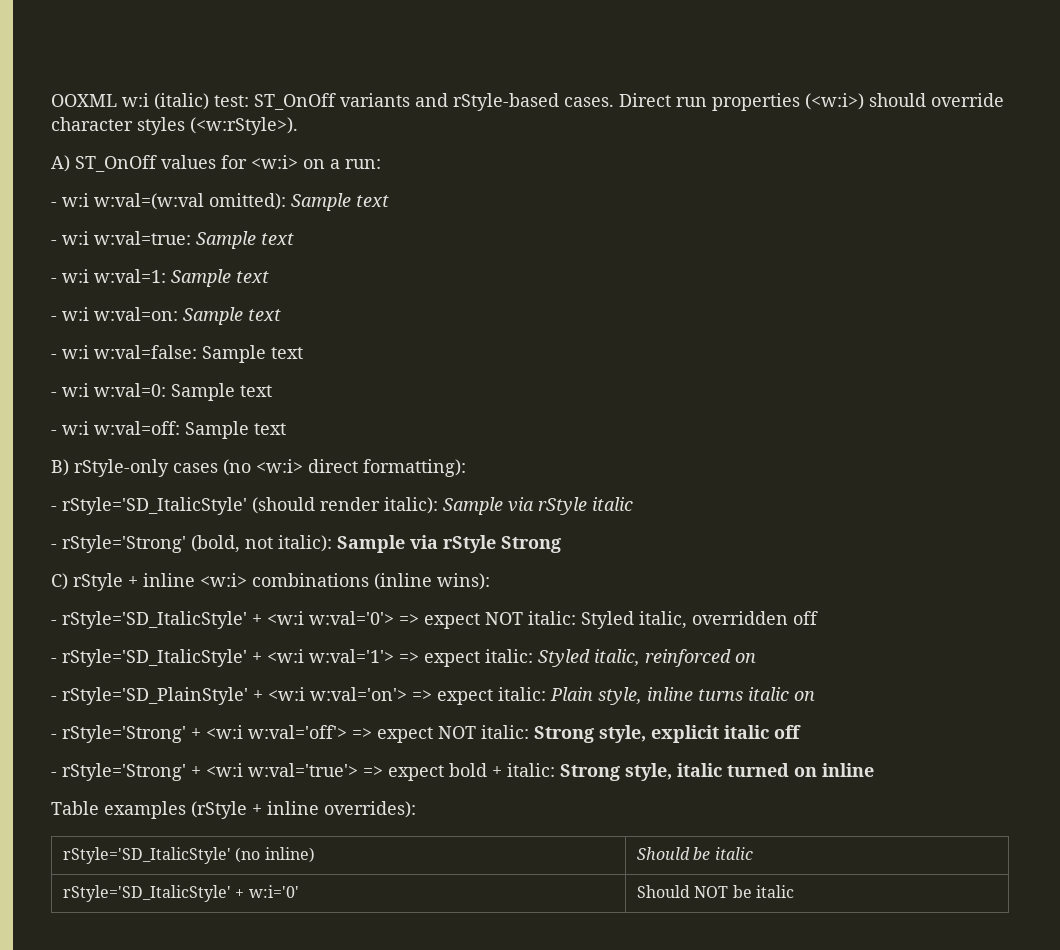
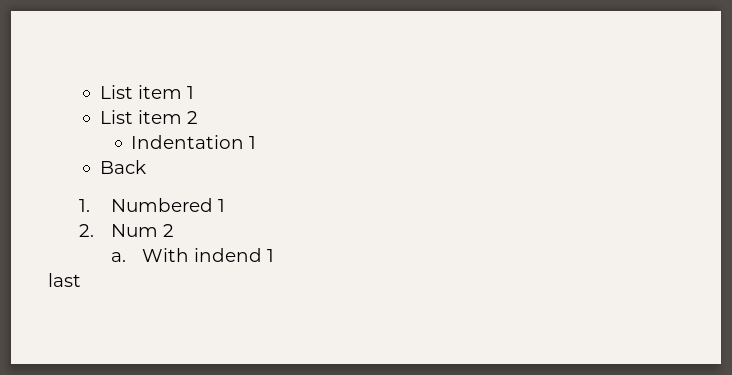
[51,93,1004,111] [51,117,298,135] [51,155,381,172] [51,193,389,211] [51,231,294,249] [51,269,269,287] [51,307,281,325] [51,345,303,363] [51,383,272,401] [51,421,286,439] [51,459,466,477] [51,497,633,515] [51,535,561,553] [51,573,490,591] [51,611,818,629] [51,649,756,667] [51,687,815,705] [51,725,801,743] [51,763,874,781] [51,801,416,819] [63,847,315,864] [637,847,753,860] [63,885,299,902] [637,885,795,898] OOXML w:i (italic) test: ST_OnOff variants and rStyle-based cases. Direct run properties (<w:i>) should override character styles (<w:rStyle>). // A) ST_OnOff values for <w:i> on a run: // - w:i w:val=(w:val omitted): Sample text // - w:i w:val=true: Sample text // - w:i w:val=1: Sample text // - w:i w:val=on: Sample text // - w:i w:val=false: Sample text // - w:i w:val=0: Sample text // - w:i w:val=off: Sample text // B) rStyle-only cases (no <w:i> direct formatting): // - rStyle='SD_ItalicStyle' (should render italic): Sample via rStyle italic // - rStyle='Strong' (bold, not italic): Sample via rStyle Strong // C) rStyle + inline <w:i> combinations (inline wins): // - rStyle='SD_ItalicStyle' + <w:i w:val='0'> => expect NOT italic: Styled italic, overridden off // - rStyle='SD_ItalicStyle' + <w:i w:val='1'> => expect italic: Styled italic, reinforced on // - rStyle='SD_PlainStyle' + <w:i w:val='on'> => expect italic: Plain style, inline turns italic on // - rStyle='Strong' + <w:i w:val='off'> => expect NOT italic: Strong style, explicit italic off // - rStyle='Strong' + <w:i w:val='true'> => expect bold + italic: Strong style, italic turned on inline // Table examples (rStyle + inline overrides): // rStyle='SD_ItalicStyle' (no inline) | Should be italic // rStyle='SD_ItalicStyle' + w:i='0' | Should NOT be italic -> [99,85,194,99] [99,110,198,124] [131,135,257,149] [99,160,146,174] [79,198,225,212] [79,224,174,237] [110,248,275,262] [48,273,81,287] List item 1 // List item 2 // Indentation 1 // Back // 1. Numbered 1 // 2. Num 2 // a. With indend 1 // last

